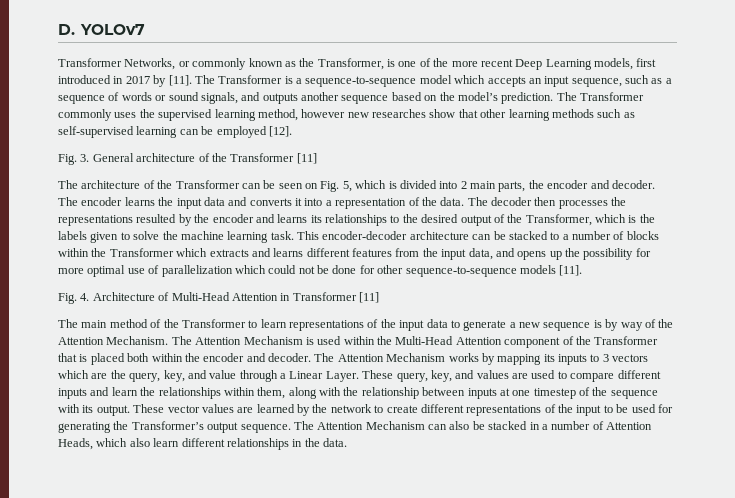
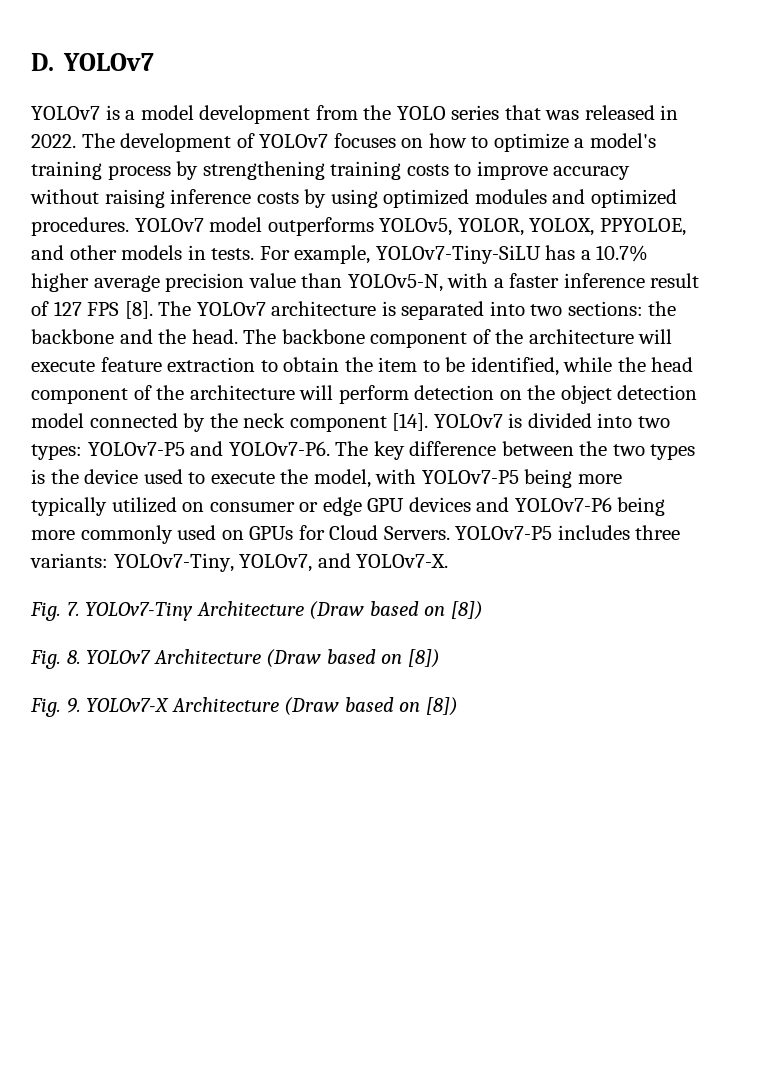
[58,58,657,70] [58,75,672,87] [58,92,644,104] [58,109,635,121] [58,126,292,138] [58,153,317,165] [58,180,655,192] [58,197,627,209] [58,214,655,226] [58,231,659,243] [58,248,651,260] [58,265,583,277] [58,292,379,304] [58,319,674,331] [58,336,659,348] [58,353,649,365] [58,370,661,382] [58,387,658,399] [58,404,673,416] [58,421,652,433] [58,438,347,450] Transformer Networks, or commonly known as the Transformer, is one of the more recent Deep Learning models, first introduced in 2017 by [11]. The Transformer is a sequence-to-sequence model which accepts an input sequence, such as a sequence of words or sound signals, and outputs another sequence based on the model’s prediction. The Transformer commonly uses the supervised learning method, however new researches show that other learning methods such as self-supervised learning can be employed [12]. // Fig. 3. General architecture of the Transformer [11] // The architecture of the Transformer can be seen on Fig. 5, which is divided into 2 main parts, the encoder and decoder. The encoder learns the input data and converts it into a representation of the data. The decoder then processes the representations resulted by the encoder and learns its relationships to the desired output of the Transformer, which is the labels given to solve the machine learning task. This encoder-decoder architecture can be stacked to a number of blocks within the Transformer which extracts and learns different features from the input data, and opens up the possibility for more optimal use of parallelization which could not be done for other sequence-to-sequence models [11]. // Fig. 4. Architecture of Multi-Head Attention in Transformer [11] // The main method of the Transformer to learn representations of the input data to generate a new sequence is by way of the Attention Mechanism. The Attention Mechanism is used within the Multi-Head Attention component of the Transformer that is placed both within the encoder and decoder. The Attention Mechanism works by mapping its inputs to 3 vectors which are the query, key, and value through a Linear Layer. These query, key, and values are used to compare different inputs and learn the relationships within them, along with the relationship between inputs at one timestep of the sequence with its output. These vector values are learned by the network to create different representations of the input to be used for generating the Transformer’s output sequence. The Attention Mechanism can also be stacked in a number of Attention Heads, which also learn different relationships in the data. -> [31,105,679,124] [31,133,656,152] [31,161,631,180] [30,189,677,208] [31,217,686,236] [31,245,649,264] [31,273,700,292] [31,301,677,320] [31,329,673,348] [31,357,694,376] [31,385,698,404] [31,413,670,432] [31,441,696,460] [31,469,622,488] [31,497,666,516] [31,525,681,544] [30,553,449,572] [30,601,483,621] [30,649,440,669] [30,697,458,717] YOLOv7 is a model development from the YOLO series that was released in 2022. The development of YOLOv7 focuses on how to optimize a model's training process by strengthening training costs to improve accuracy without raising inference costs by using optimized modules and optimized procedures. YOLOv7 model outperforms YOLOv5, YOLOR, YOLOX, PPYOLOE, and other models in tests. For example, YOLOv7-Tiny-SiLU has a 10.7% higher average precision value than YOLOv5-N, with a faster inference result of 127 FPS [8]. The YOLOv7 architecture is separated into two sections: the backbone and the head. The backbone component of the architecture will execute feature extraction to obtain the item to be identified, while the head component of the architecture will perform detection on the object detection model connected by the neck component [14]. YOLOv7 is divided into two types: YOLOv7-P5 and YOLOv7-P6. The key difference between the two types is the device used to execute the model, with YOLOv7-P5 being more typically utilized on consumer or edge GPU devices and YOLOv7-P6 being more commonly used on GPUs for Cloud Servers. YOLOv7-P5 includes three variants: YOLOv7-Tiny, YOLOv7, and YOLOv7-X. // Fig. 7. YOLOv7-Tiny Architecture (Draw based on [8]) // Fig. 8. YOLOv7 Architecture (Draw based on [8]) // Fig. 9. YOLOv7-X Architecture (Draw based on [8])

